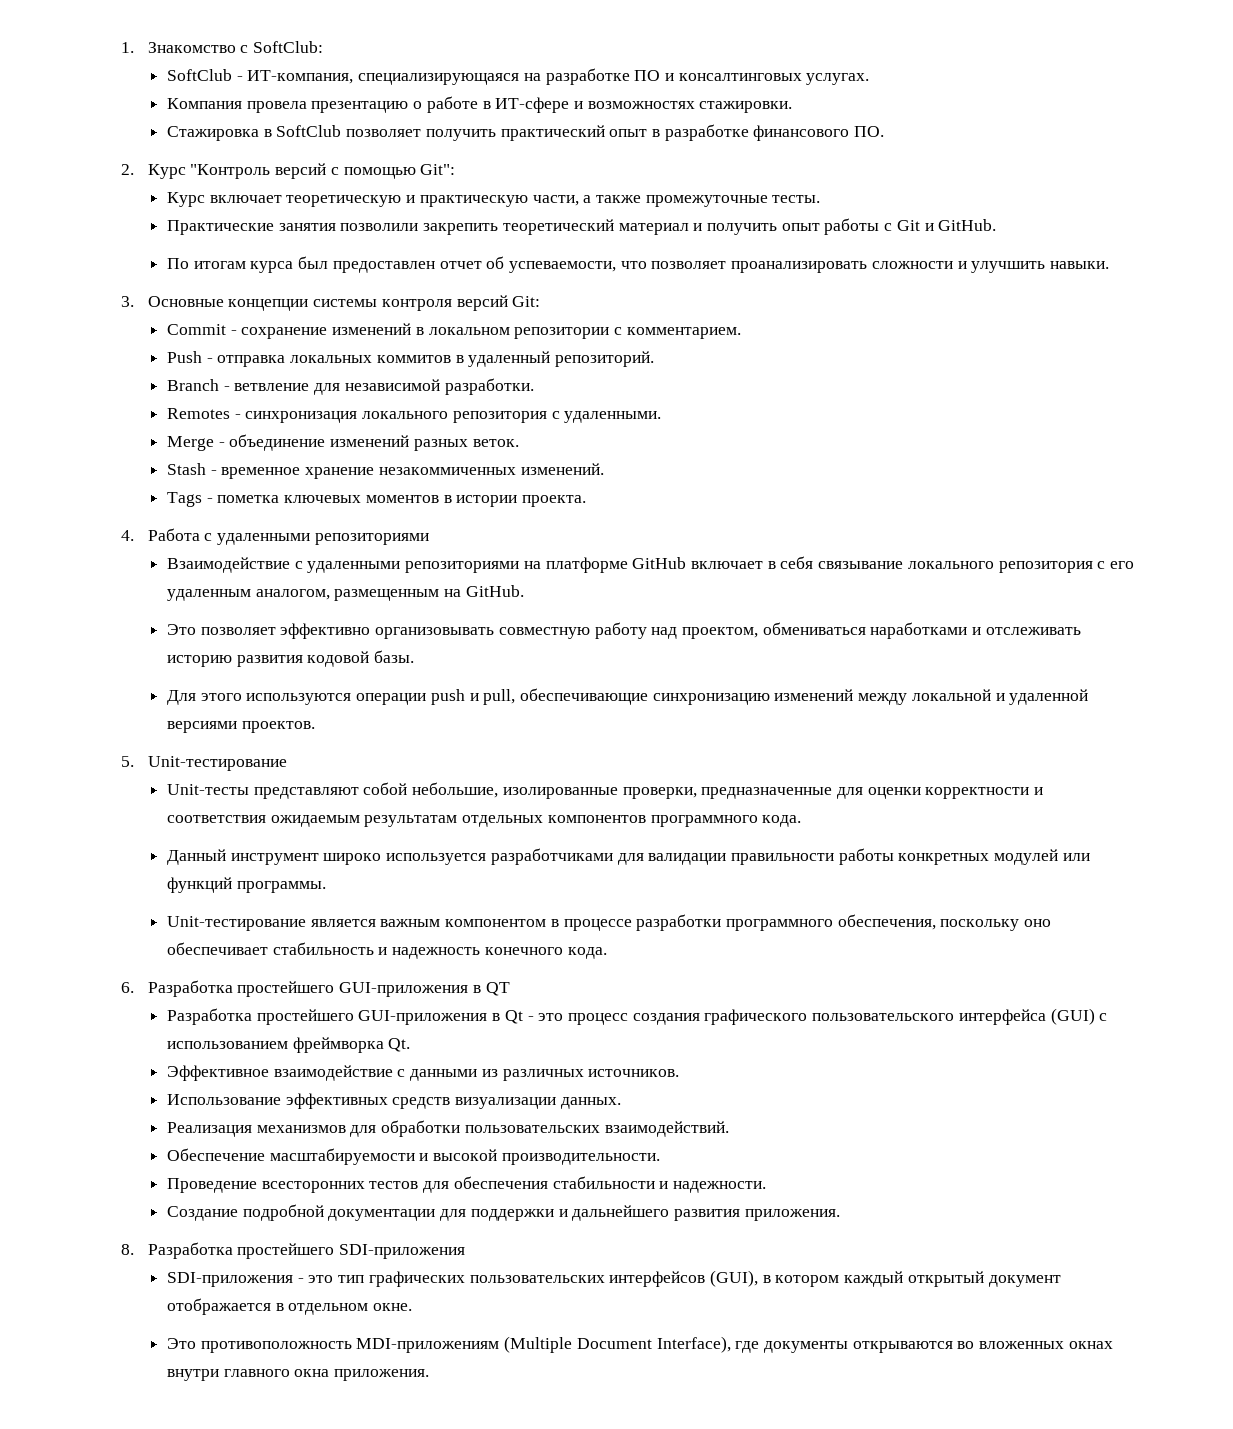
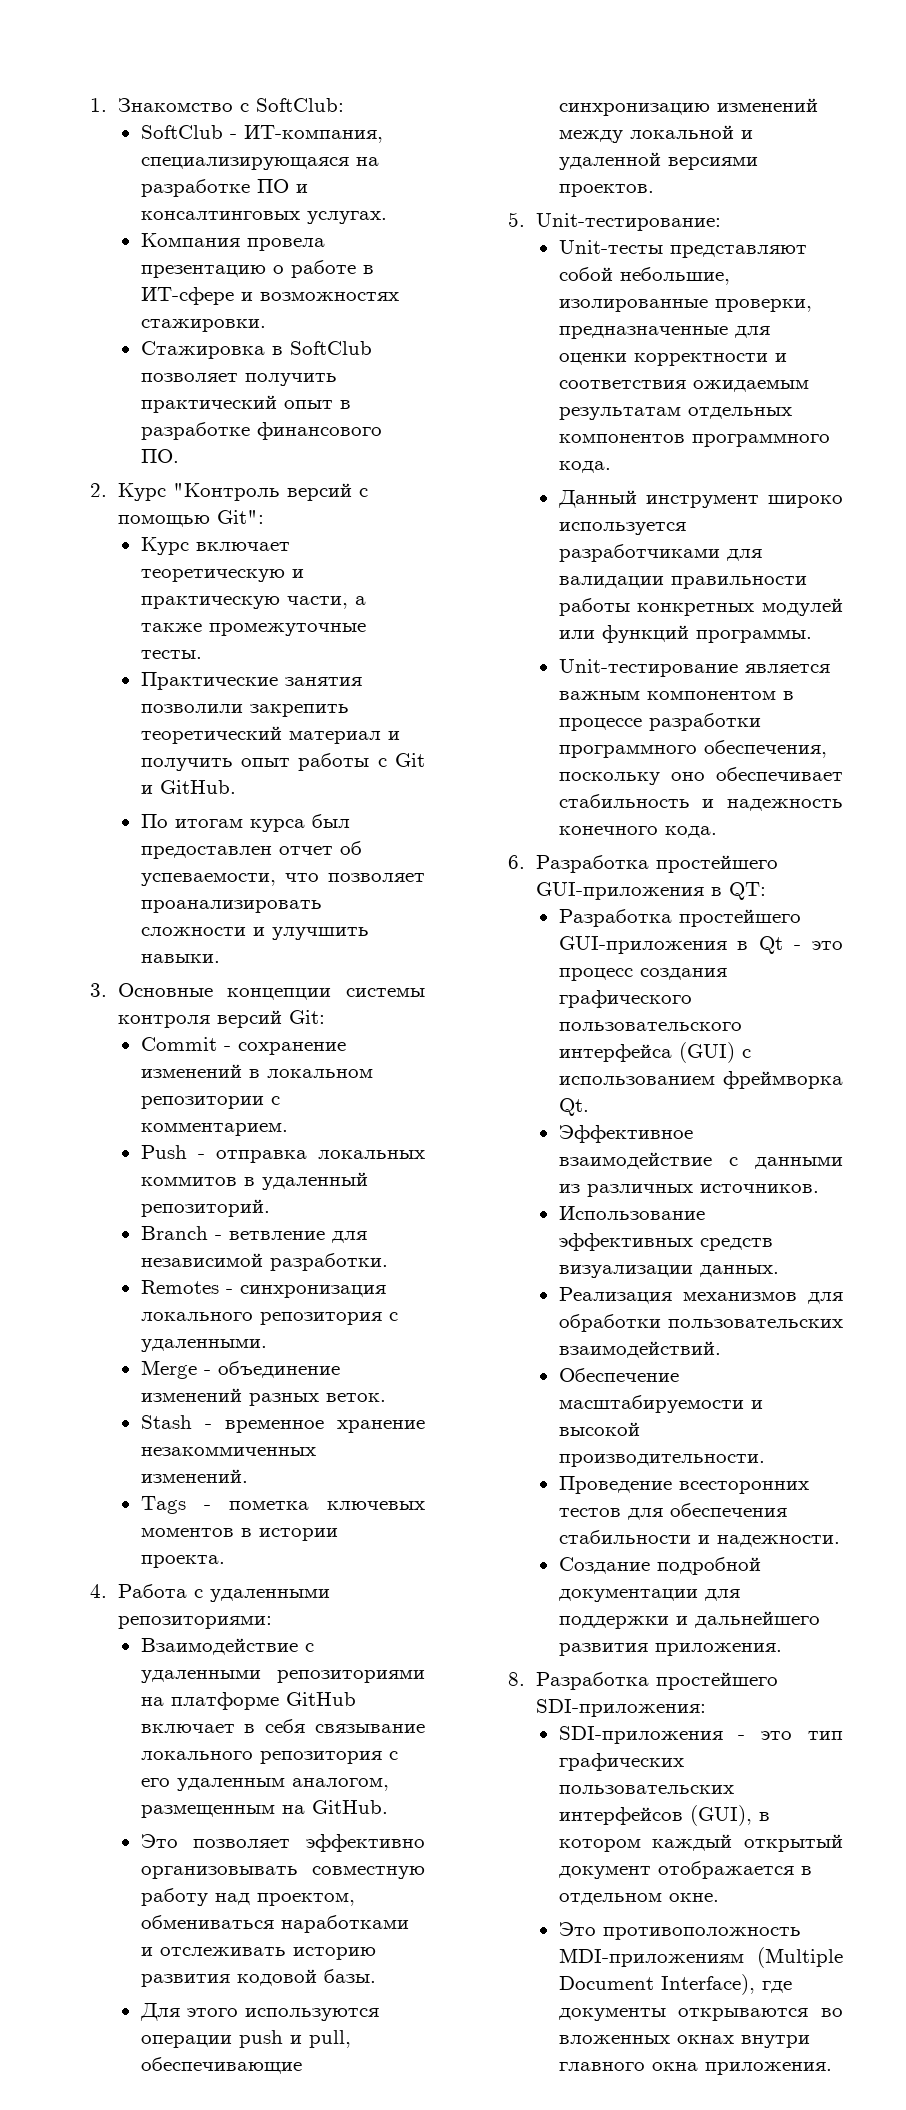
[314,533,429,545] репозиториями -> [117,1616,272,1629] репозиториями:
[147,756,287,771] Unit-тестирование -> [535,213,721,231] Unit-тестирование:
[485,982,510,996] QT -> [728,882,766,900] QT:
[339,1244,466,1259] SDI-приложения -> [535,1699,706,1717] SDI-приложения:

